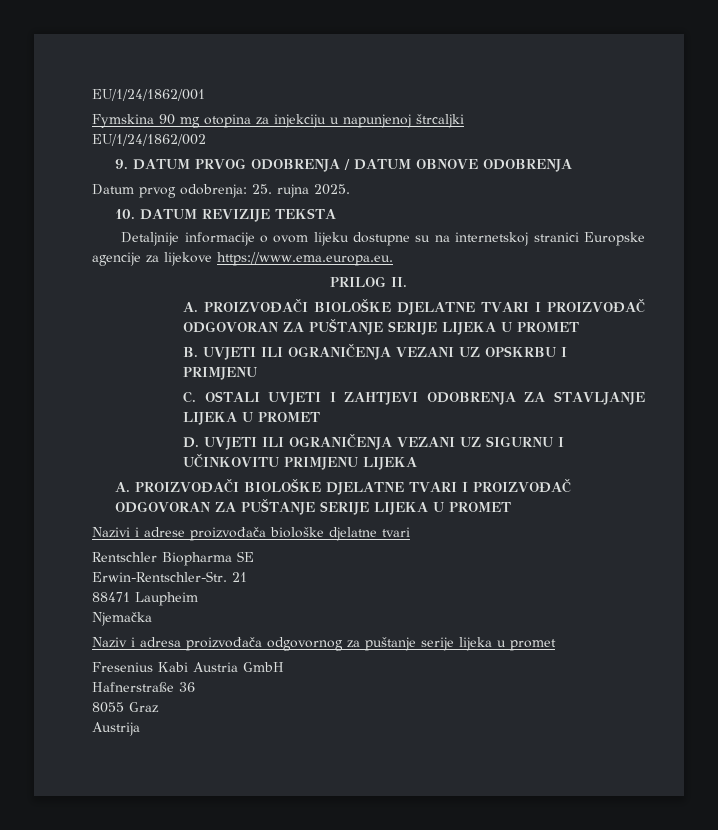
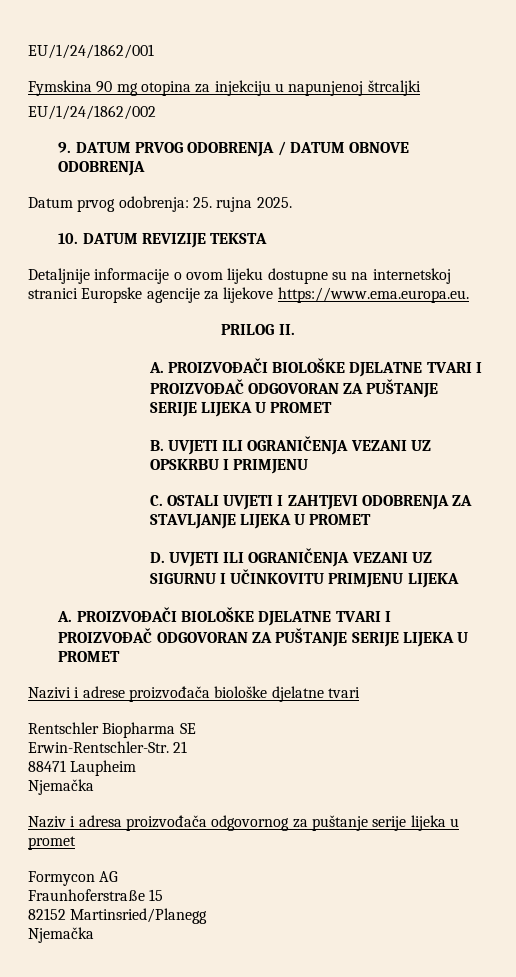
[92,662,284,672] [92,682,195,692] [92,702,159,713] [92,722,140,736] Fresenius Kabi Austria GmbH // Hafnerstraße 36 // 8055 Graz // Austrija -> [28,871,119,886] [28,889,164,901] [28,908,208,924] [28,927,94,943] Formycon AG // Fraunhoferstraße 15 // 82152 Martinsried/Planegg // Njemačka

